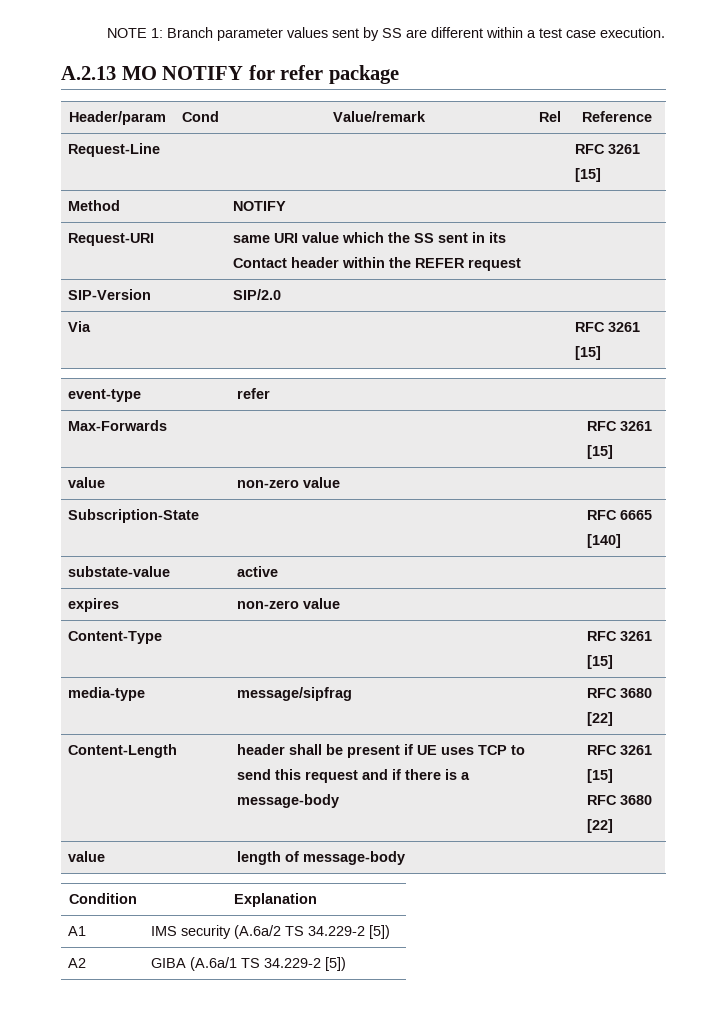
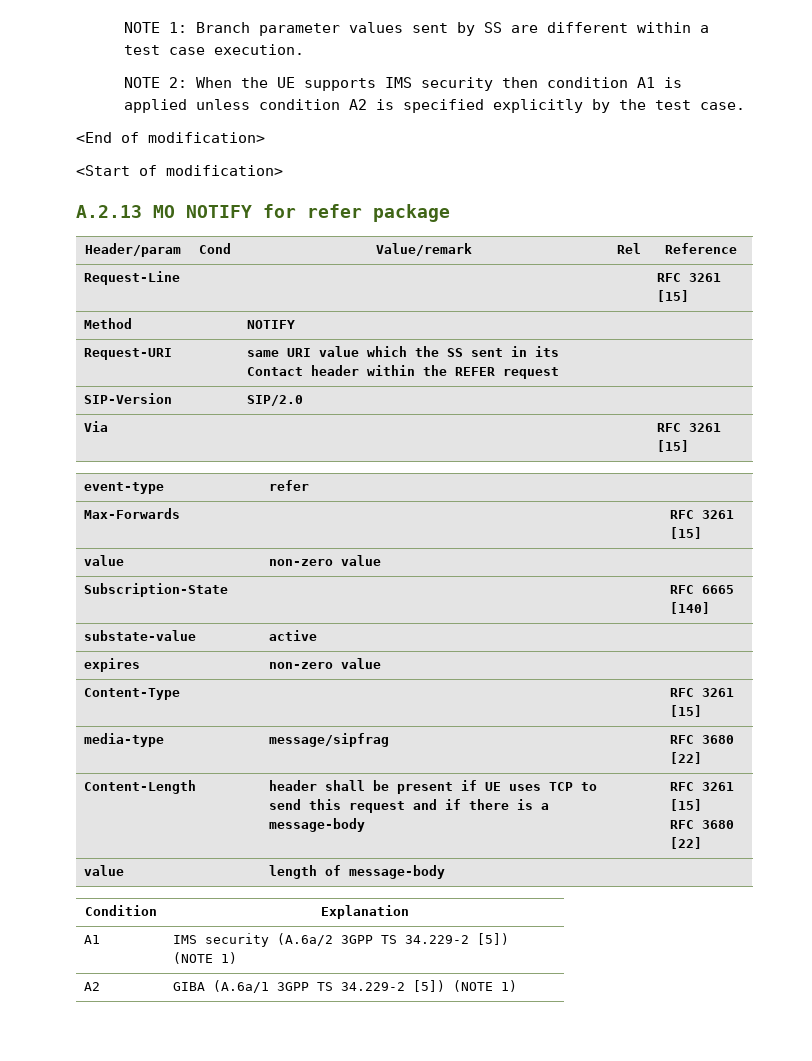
(665, 32) none -> [123,77,682,91] [123,99,745,113] [76,132,265,143] [76,165,283,176] // NOTE 2: When the UE supports IMS security then condition A1 is applied unless condition A2 is specified explicitly by the test case. // <End of modification> // <Start of modification>
[285,925,391,939] TS 34.229-2 [5]) -> [341,933,510,945] [173,952,238,964] 3GPP TS 34.229-2 [5]) (NOTE 1)
[241,957,347,971] TS 34.229-2 [5]) -> [277,980,518,992] 3GPP TS 34.229-2 [5]) (NOTE 1)

